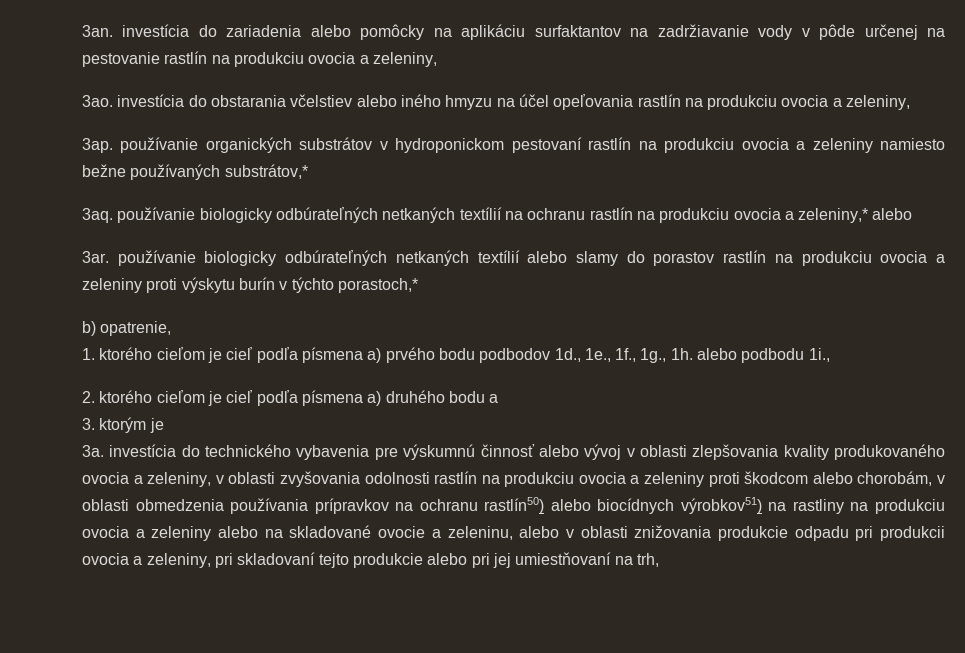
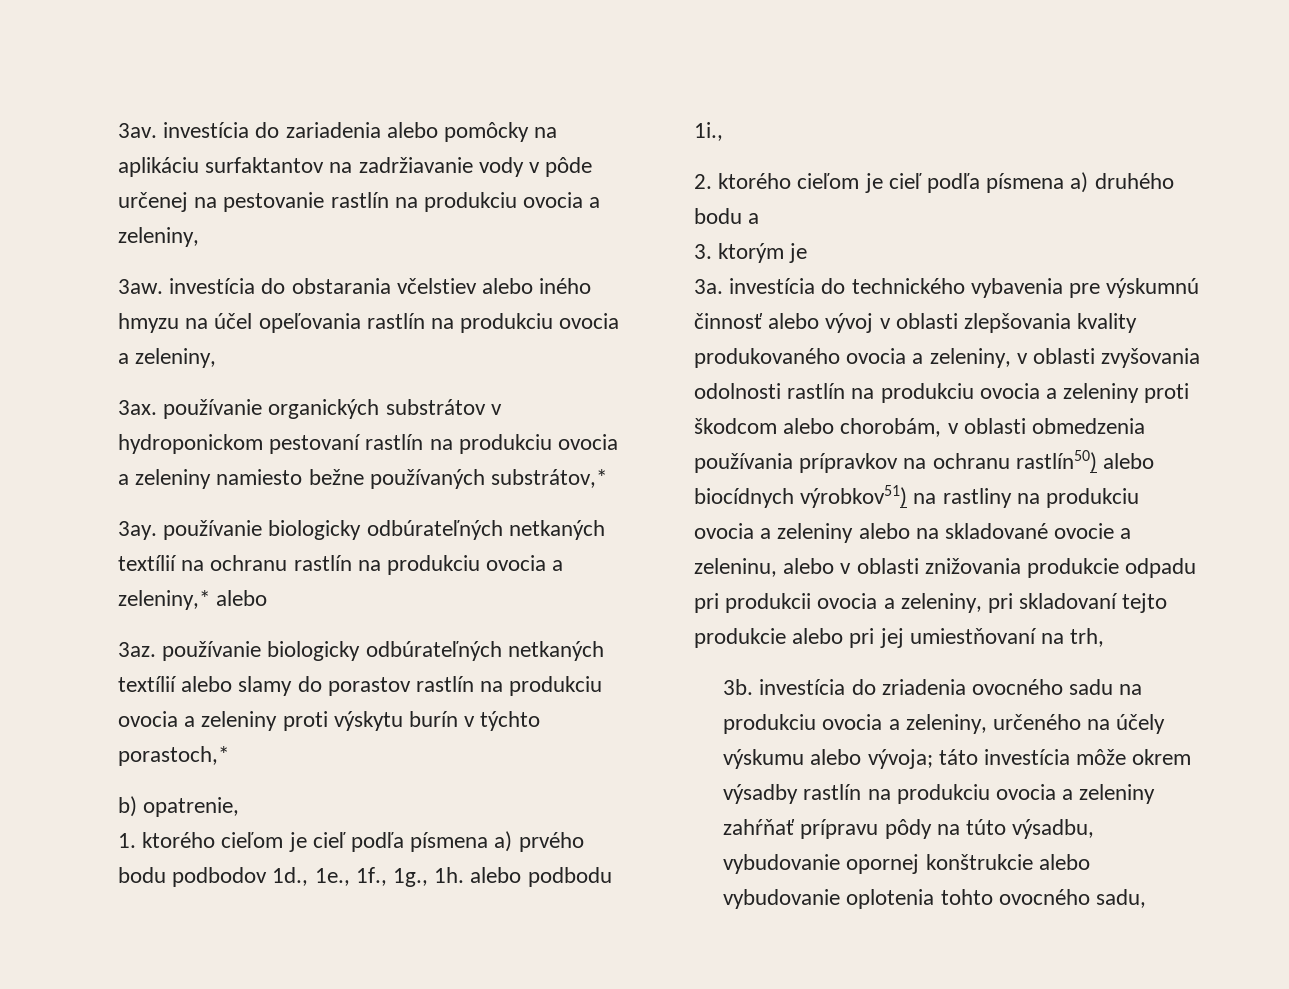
[82,25,113,37] 3an. -> [118,123,157,138] 3av.
[82,95,113,107] 3ao. -> [118,279,163,294] 3aw.
[82,138,113,153] 3ap. -> [118,400,157,415] 3ax.
[82,208,113,223] 3aq. -> [118,521,157,540] 3ay.
[82,251,109,263] 3ar. -> [118,642,156,657] 3az.
(659, 560) none -> [723,679,1143,695] [723,714,1166,734] [723,749,1192,769] [723,784,1156,804] [723,819,1095,839] [723,854,1090,874] [723,889,1146,909] // 3b. investícia do zriadenia ovocného sadu na produkciu ovocia a zeleniny, určeného na účely výskumu alebo vývoja; táto investícia môže okrem výsadby rastlín na produkciu ovocia a zeleniny zahŕňať prípravu pôdy na túto výsadbu, vybudovanie opornej konštrukcie alebo vybudovanie oplotenia tohto ovocného sadu,

